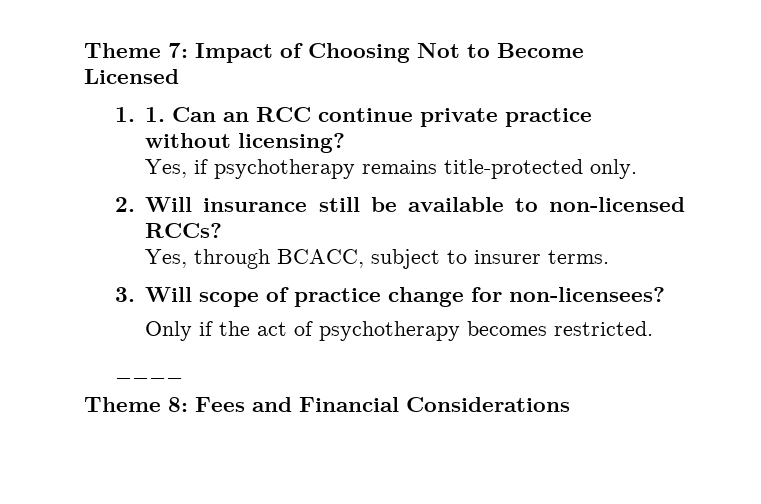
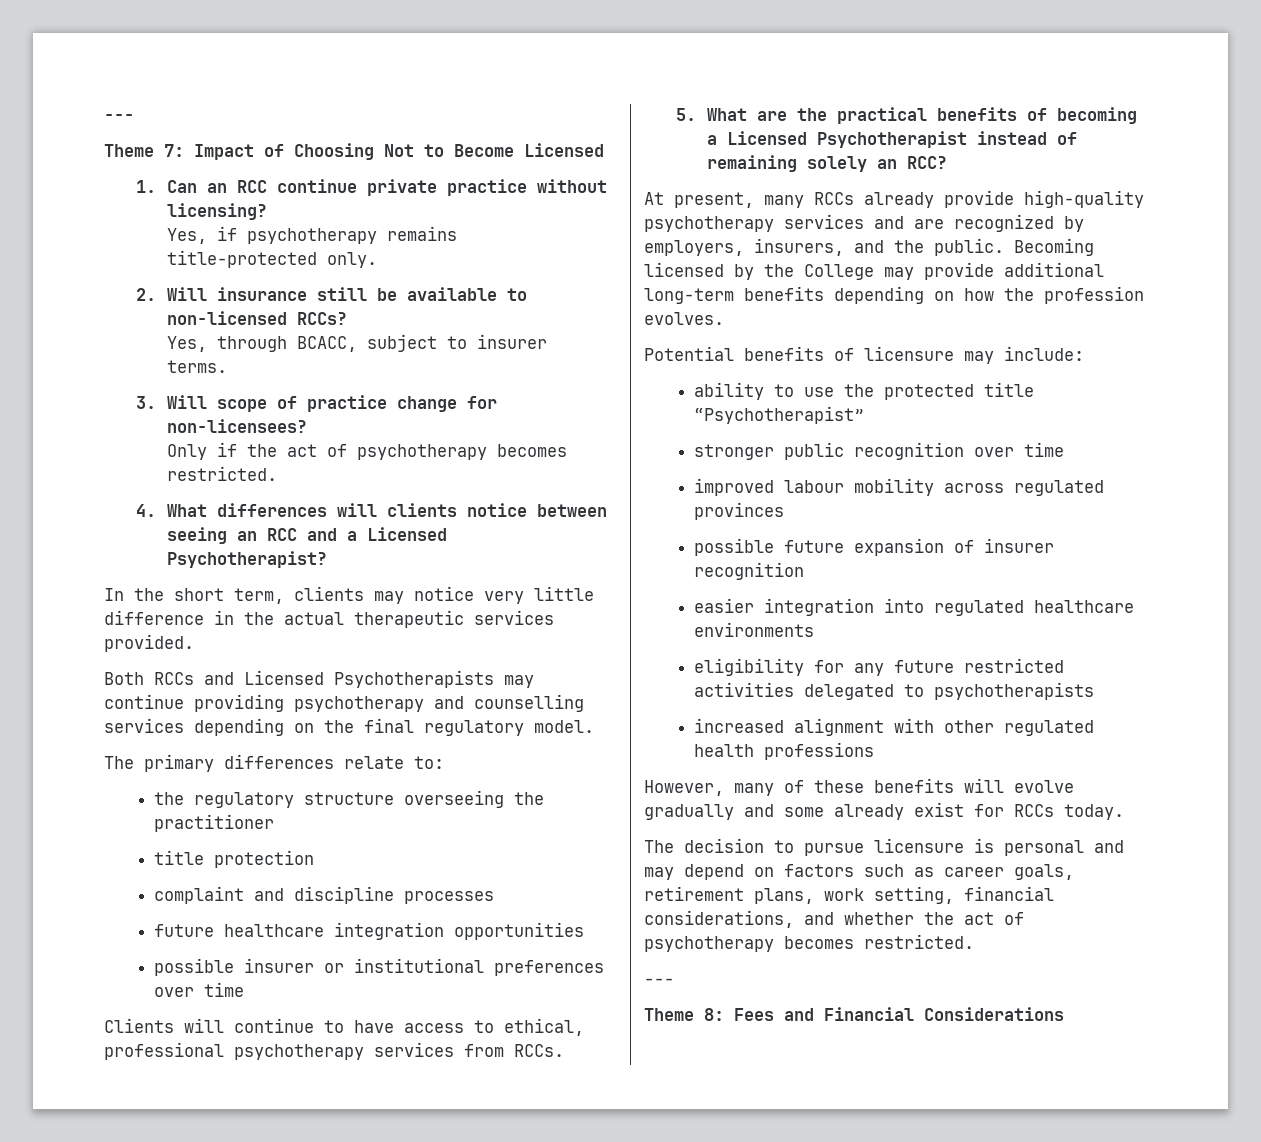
(84, 50) none -> [104,114,134,121] --- //
[145,107,166,122] 1. -> (156, 186) none
[114,374,183,379] ____ -> [135,503,608,517] [167,527,448,544] [167,551,328,568] [104,586,594,604] [104,610,554,628] [104,634,194,652] [104,670,534,688] [104,694,584,712] [104,718,594,736] [104,754,444,772] [153,790,544,808] [153,814,274,832] [153,850,314,868] [153,886,494,904] [153,922,584,940] [153,958,604,976] [153,982,244,997] [104,1018,584,1036] [104,1042,564,1060] [675,107,1138,124] [707,131,1078,148] [707,155,948,172] [644,190,1144,208] [644,214,1084,232] [644,238,1094,256] [644,262,1104,280] [644,286,1144,304] [644,312,724,325] [644,346,1084,364] [693,382,1034,400] [693,406,864,424] [693,442,1064,460] [693,478,1104,496] [693,502,784,520] [693,538,1054,556] [693,562,804,580] [693,598,1134,616] [693,622,814,637] [693,658,1064,676] [693,682,1094,700] [693,718,1094,736] [693,742,874,760] [644,778,1074,796] [644,802,1124,820] [644,838,1124,856] [644,864,1074,880] [644,886,1054,904] [644,910,1024,928] [644,934,974,952] [644,978,674,985] 4. What differences will clients notice between seeing an RCC and a Licensed Psychotherapist? // In the short term, clients may notice very little difference in the actual therapeutic services provided. // Both RCCs and Licensed Psychotherapists may continue providing psychotherapy and counselling services depending on the final regulatory model. // The primary differences relate to: // the regulatory structure overseeing the practitioner // title protection // complaint and discipline processes // future healthcare integration opportunities // possible insurer or institutional preferences over time // Clients will continue to have access to ethical, professional psychotherapy services from RCCs. // 5. What are the practical benefits of becoming a Licensed Psychotherapist instead of remaining solely an RCC? // At present, many RCCs already provide high-quality psychotherapy services and are recognized by employers, insurers, and the public. Becoming licensed by the College may provide additional long-term benefits depending on how the profession evolves. // Potential benefits of licensure may include: // ability to use the protected title “Psychotherapist” // stronger public recognition over time // improved labour mobility across regulated provinces // possible future expansion of insurer recognition // easier integration into regulated healthcare environments // eligibility for any future restricted activities delegated to psychotherapists // increased alignment with other regulated health professions // However, many of these benefits will evolve gradually and some already exist for RCCs today. // The decision to pursue licensure is personal and may depend on factors such as career goals, retirement plans, work setting, financial considerations, and whether the act of psychotherapy becomes restricted. // ---

